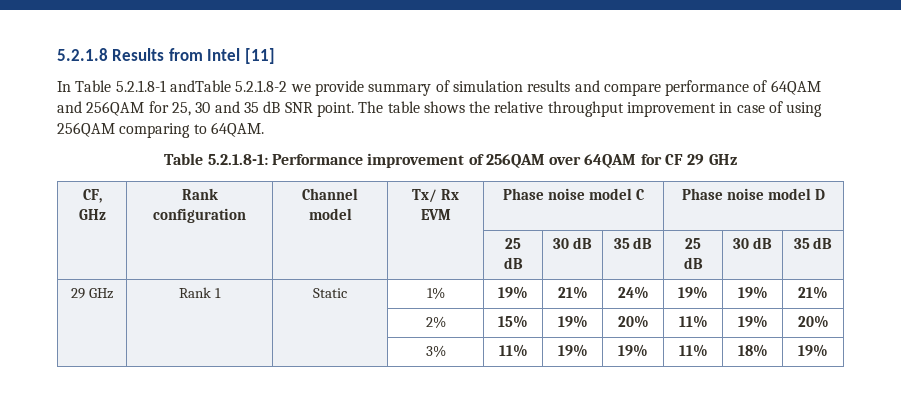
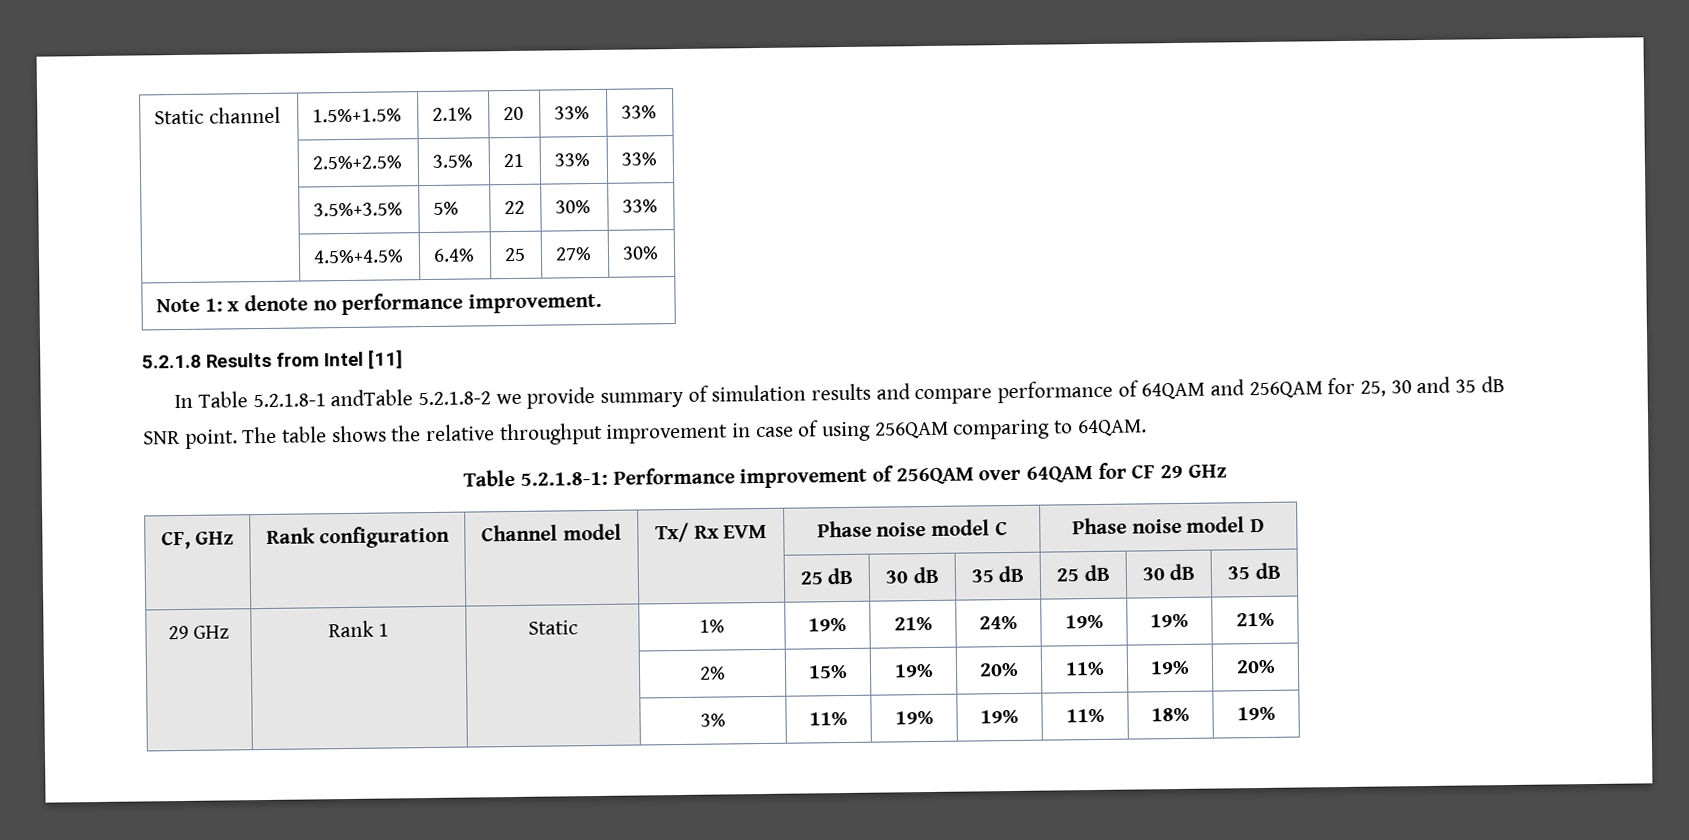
(57, 54) none -> [154,106,281,125] [312,108,403,123] [432,107,474,121] [503,106,525,121] [554,106,591,120] [621,105,658,119] [312,155,403,170] [432,154,474,168] [503,153,525,168] [554,153,591,167] [621,152,658,166] [313,202,404,217] [433,201,460,215] [504,200,526,215] [555,200,592,214] [622,199,659,213] [313,249,405,264] [433,248,476,262] [504,247,527,262] [555,247,593,261] [622,246,660,260] [156,292,603,316] Static channel | 1.5%+1.5% | 2.1% | 20 | 33% | 33% // | 2.5%+2.5% | 3.5% | 21 | 33% | 33% // | 3.5%+3.5% | 5% | 22 | 30% | 33% // | 4.5%+4.5% | 6.4% | 25 | 27% | 30% // Note 1: x denote no performance improvement. //

